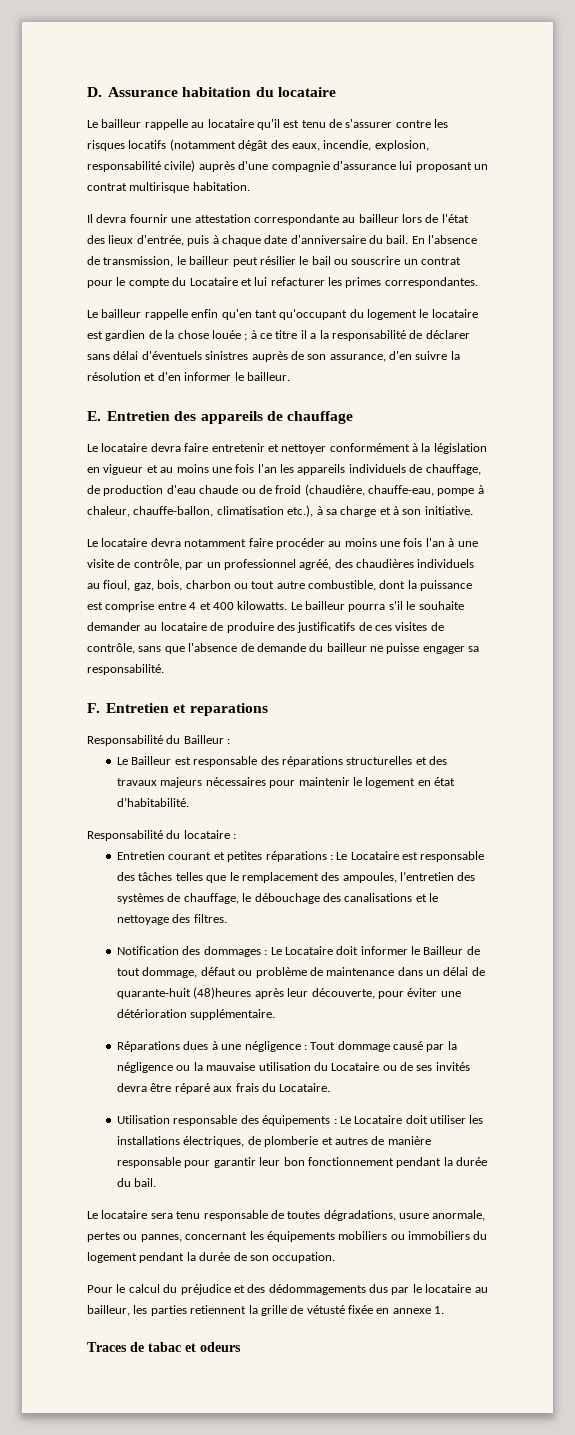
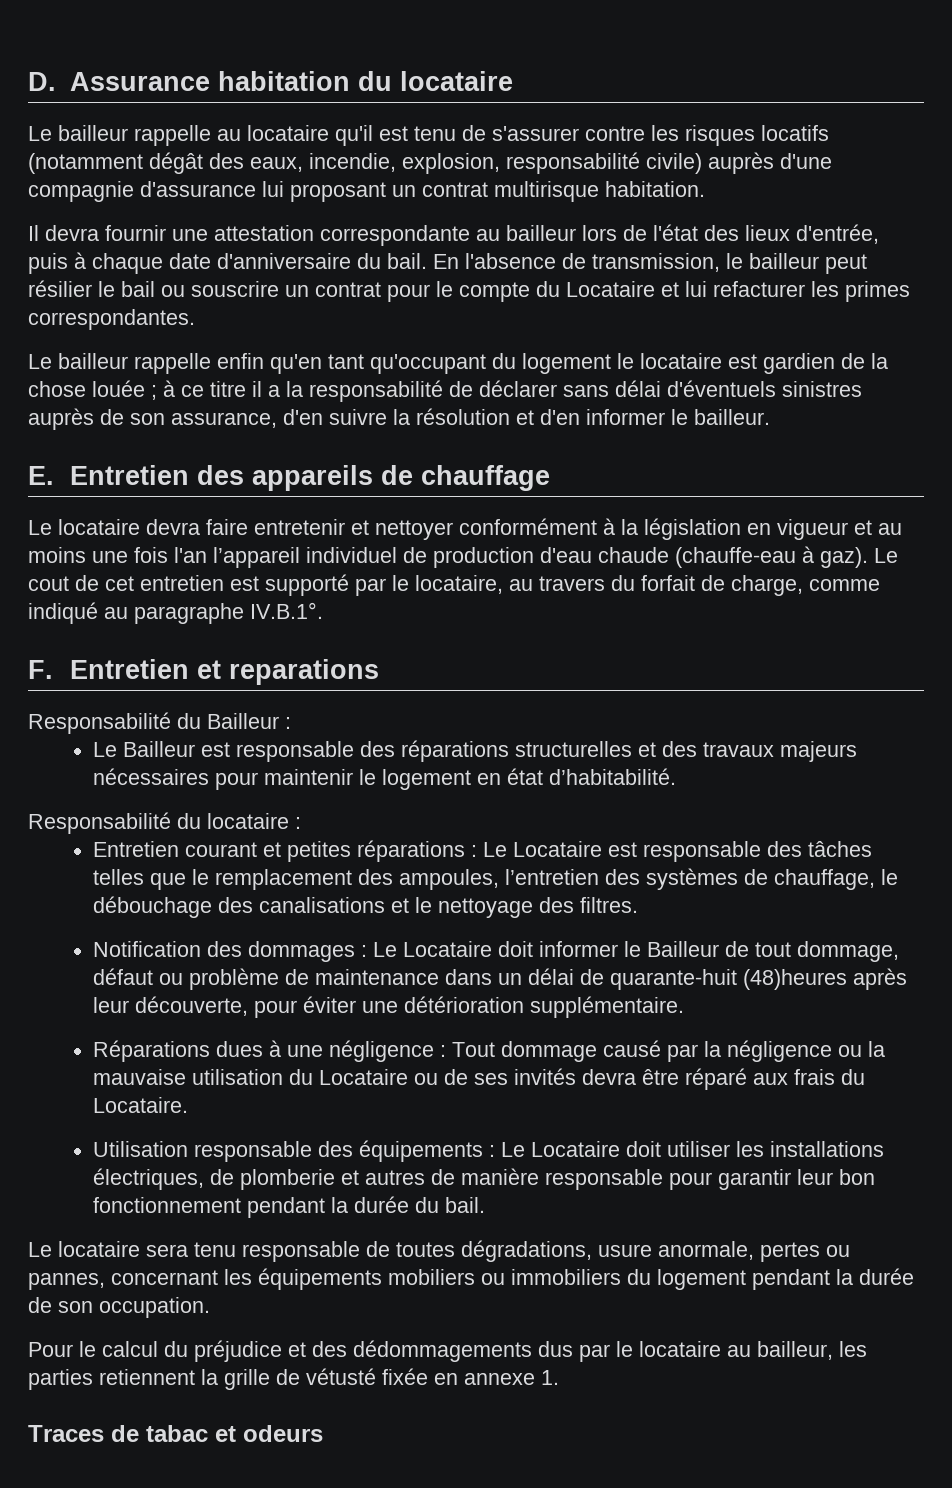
[280,464,481,475] [87,484,484,496] [87,505,473,517] [87,538,478,549] [87,559,475,570] [87,580,473,591] [87,601,464,612] [87,622,444,633] [87,643,480,654] [87,664,164,675] les appareils individuels de chauffage, de production d'eau chaude ou de froid (chaudière, chauffe-eau, pompe à chaleur, chauffe-ballon, climatisation etc.), à sa charge et à son initiative. // Le locataire devra notamment faire procéder au moins une fois l'an à une visite de contrôle, par un professionnel agréé, des chaudières individuels au fioul, gaz, bois, charbon ou tout autre combustible, dont la puissance est comprise entre 4 et 400 kilowatts. Le bailleur pourra s'il le souhaite demander au locataire de produire des justificatifs de ces visites de contrôle, sans que l'absence de demande du bailleur ne puisse engager sa responsabilité. -> [213,546,898,568] [28,574,880,596] [28,602,323,624] l’appareil individuel de production d'eau chaude (chauffe-eau à gaz). Le cout de cet entretien est supporté par le locataire, au travers du forfait de charge, comme indiqué au paragraphe IV.B.1°.

